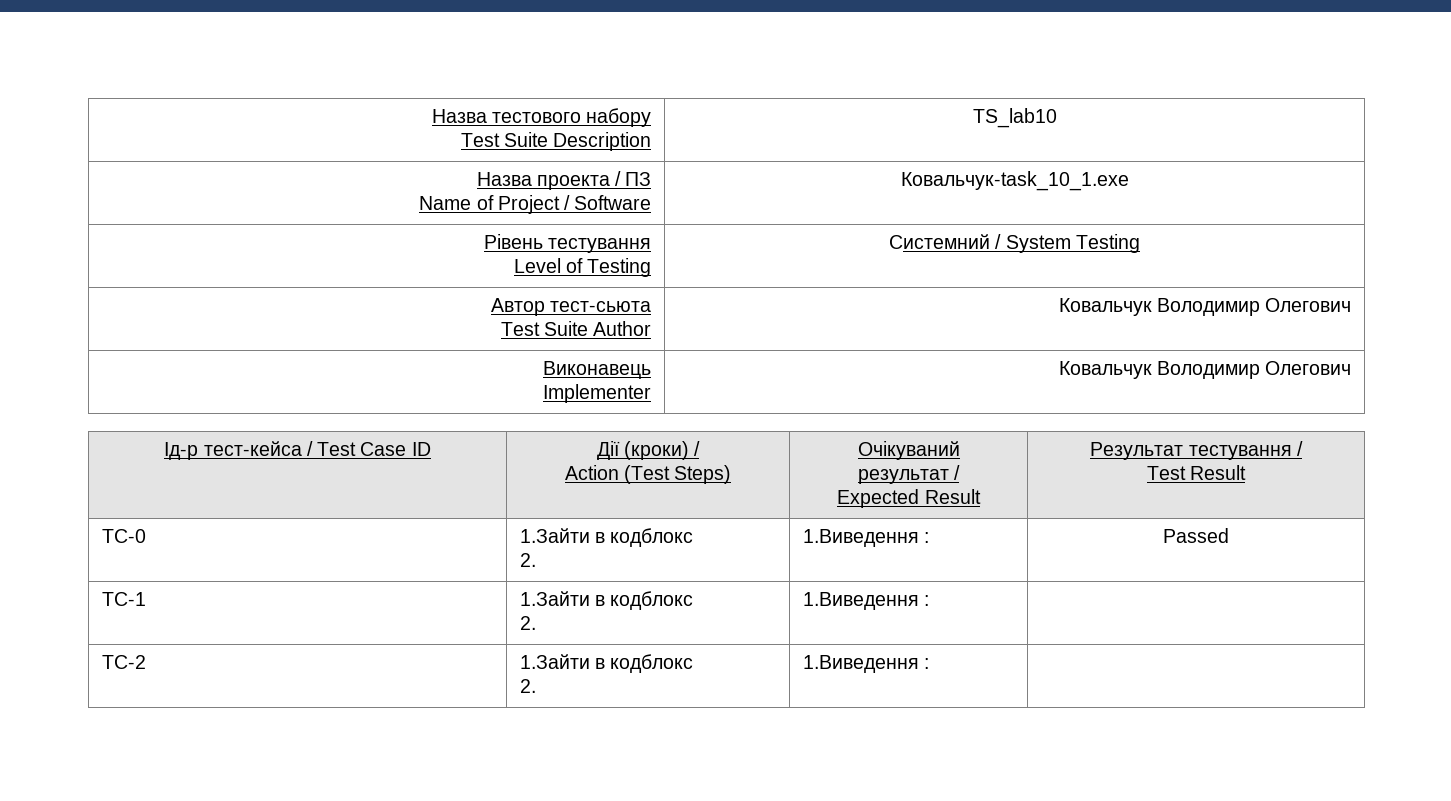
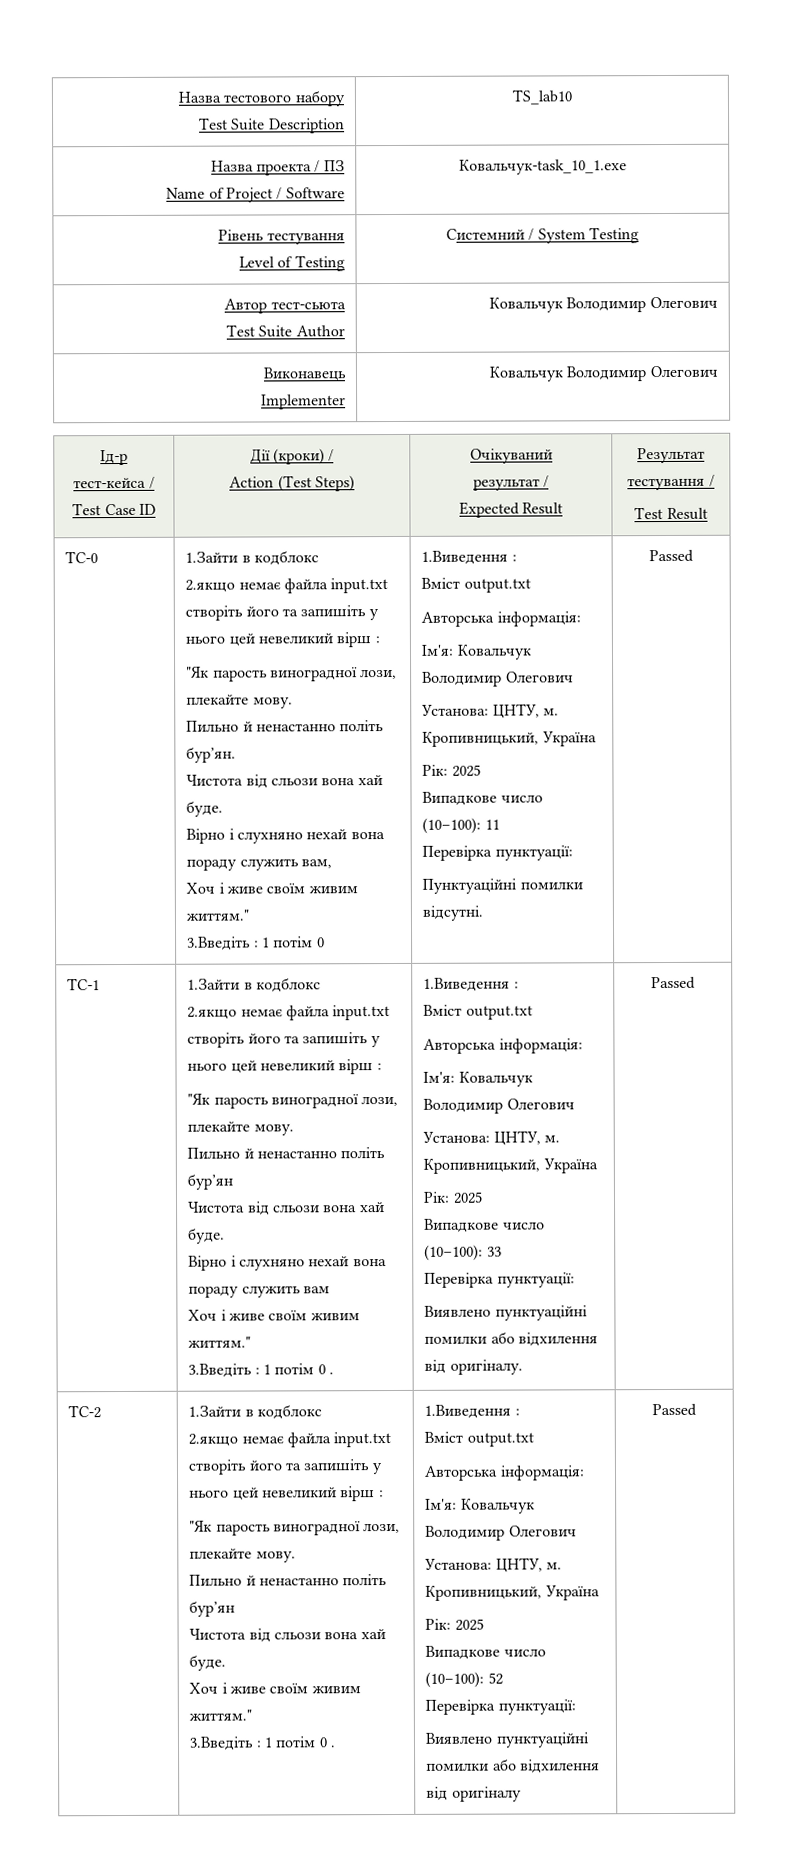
[519,553,536,567] [802,529,929,547] 2. | 1.Виведення : -> [185,578,389,594] [185,605,379,621] [185,632,380,648] [186,665,398,682] [186,694,293,709] [186,720,385,732] [186,746,237,763] [186,774,383,789] [186,800,224,817] [186,828,385,844] [186,858,332,871] [186,882,358,894] [186,909,250,921] [187,936,325,951] [421,550,517,565] [421,577,531,593] [421,611,581,627] [421,644,532,660] [422,671,574,687] [421,703,559,719] [422,731,597,747] [422,764,481,777] [422,791,543,806] [422,817,500,834] [422,845,573,861] [422,878,583,894] [422,905,484,921] 2.якщо немає файла input.txt створіть його та запишіть у нього цей невеликий вірш : // "Як парость виноградної лози, плекайте мову. // Пильно й ненастанно політь бур’ян. // Чистота від сльози вона хай буде. // Вірно і слухняно нехай вона пораду служить вам, // Хоч і живе своїм живим життям." // 3.Введіть : 1 потім 0 | 1.Виведення : // Вміст output.txt // Авторська інформація: // Ім'я: Ковальчук Володимир Олегович // Установа: ЦНТУ, м. Кропивницький, Україна // Рік: 2025 // Випадкове число (10–100): 11 // Перевірка пунктуації: // Пунктуаційні помилки відсутні.
[519,616,536,630] [802,592,929,610] [101,655,146,669] [519,654,694,673] [519,679,536,693] [802,655,929,673] 2. | 1.Виведення : | // TC-2 | 1.Зайти в кодблокс // 2. | 1.Виведення : | -> [187,1005,391,1021] [187,1032,381,1048] [187,1059,382,1075] [187,1092,399,1109] [187,1121,294,1136] [187,1147,386,1159] [187,1173,234,1190] [188,1201,385,1216] [188,1227,226,1244] [188,1255,387,1271] [188,1285,330,1298] [188,1309,360,1321] [188,1336,252,1348] [188,1363,334,1378] [423,977,519,992] [423,1004,533,1020] [423,1038,583,1054] [423,1071,533,1087] [423,1098,575,1114] [422,1130,560,1146] [423,1158,598,1174] [423,1191,483,1204] [424,1218,545,1233] [424,1244,502,1261] [424,1272,575,1288] [424,1305,588,1321] [424,1331,598,1347] [424,1359,523,1375] [651,976,696,990] [68,1405,102,1419] [188,1404,322,1420] [188,1432,392,1448] [188,1459,382,1475] [189,1486,384,1502] [189,1519,401,1536] [189,1548,296,1563] [189,1574,388,1586] [189,1600,236,1617] [189,1628,386,1643] [189,1654,227,1671] [189,1682,361,1694] [189,1709,253,1721] [189,1736,336,1751] [424,1404,520,1419] [424,1431,534,1447] [424,1465,585,1481] [425,1498,535,1514] [425,1525,577,1541] [424,1557,562,1573] [425,1585,600,1601] [425,1618,484,1631] [425,1645,546,1660] [425,1671,503,1688] [425,1699,576,1715] [425,1732,590,1748] [426,1758,600,1774] [426,1786,522,1802] [652,1403,697,1417] 2.якщо немає файла input.txt створіть його та запишіть у нього цей невеликий вірш : // "Як парость виноградної лози, плекайте мову. // Пильно й ненастанно політь бур’ян // Чистота від сльози вона хай буде. // Вірно і слухняно нехай вона пораду служить вам // Хоч і живе своїм живим життям." // 3.Введіть : 1 потім 0 . | 1.Виведення : // Вміст output.txt // Авторська інформація: // Ім'я: Ковальчук Володимир Олегович // Установа: ЦНТУ, м. Кропивницький, Україна // Рік: 2025 // Випадкове число (10–100): 33 // Перевірка пунктуації: // Виявлено пунктуаційні помилки або відхилення від оригіналу. | Passed // TC-2 | 1.Зайти в кодблокс // 2.якщо немає файла input.txt створіть його та запишіть у нього цей невеликий вірш : // "Як парость виноградної лози, плекайте мову. // Пильно й ненастанно політь бур’ян // Чистота від сльози вона хай буде. // Хоч і живе своїм живим життям." // 3.Введіть : 1 потім 0 . | 1.Виведення : // Вміст output.txt // Авторська інформація: // Ім'я: Ковальчук Володимир Олегович // Установа: ЦНТУ, м. Кропивницький, Україна // Рік: 2025 // Випадкове число (10–100): 52 // Перевірка пунктуації: // Виявлено пунктуаційні помилки або відхилення від оригіналу | Passed

